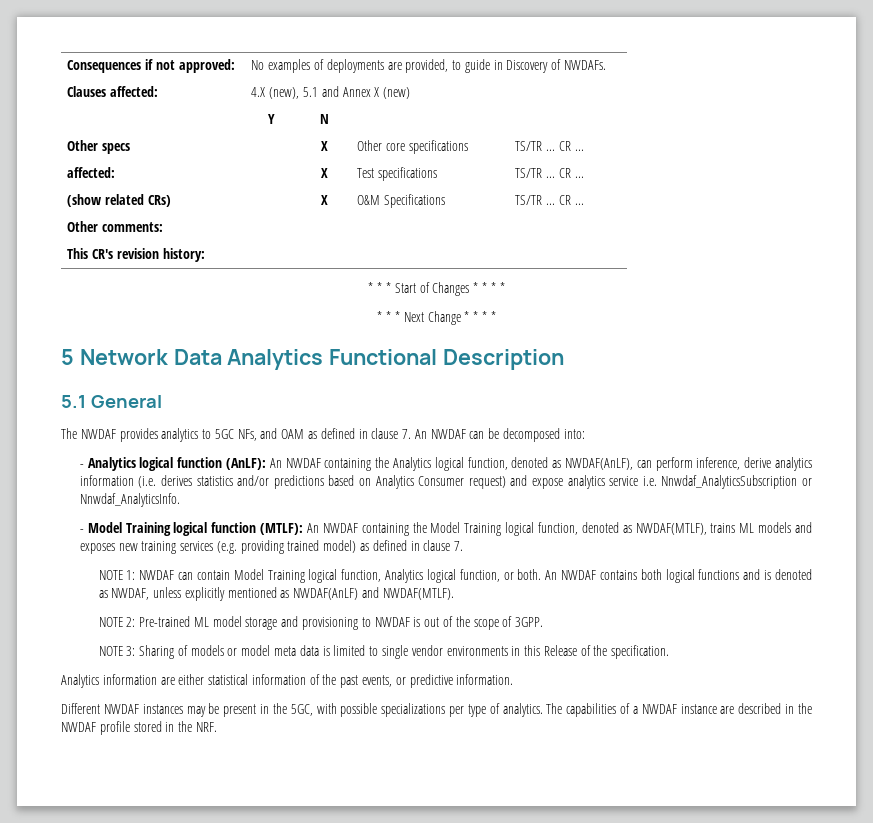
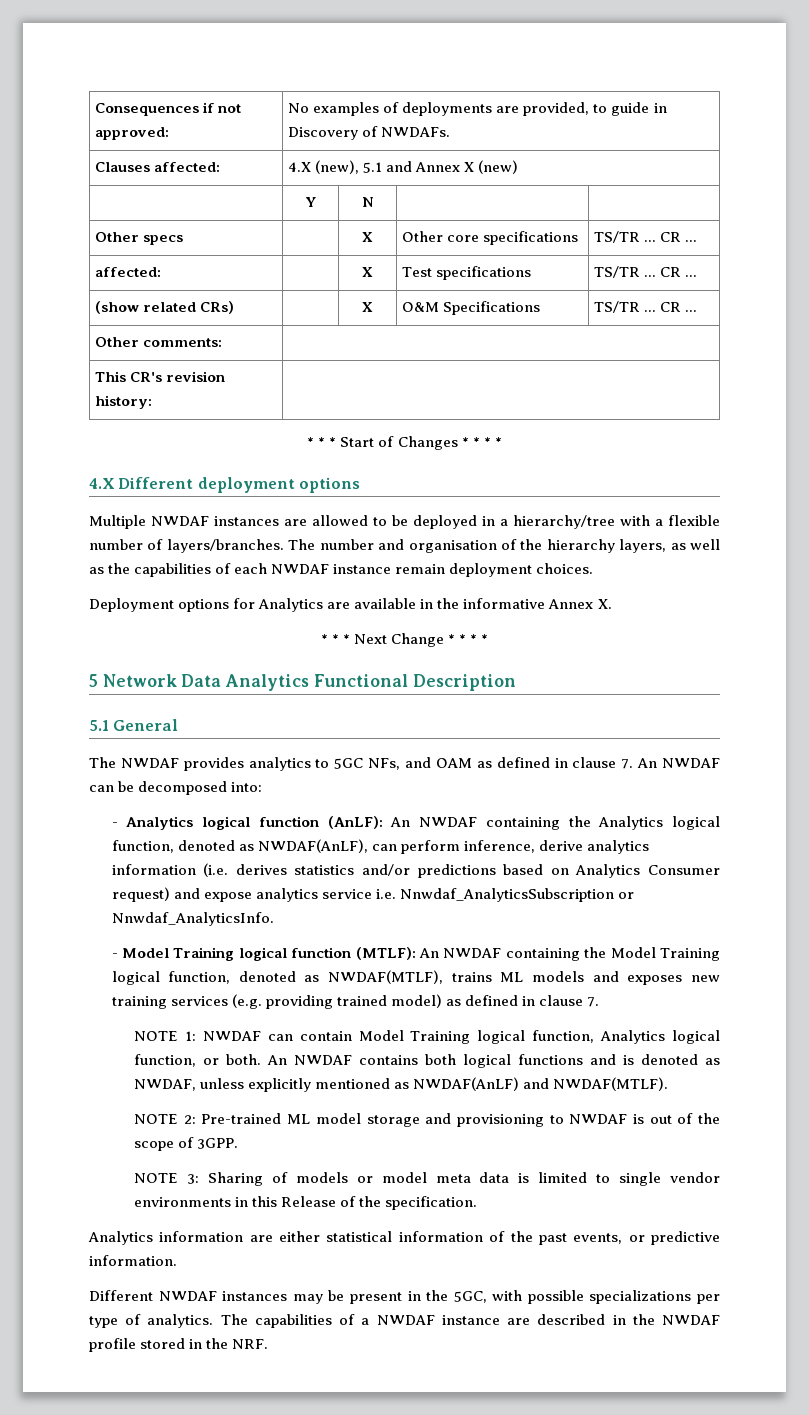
(505, 287) none -> [89,477,361,493] [89,515,720,529] [89,539,720,553] [89,563,594,577] [89,598,612,612] // 4.X Different deployment options // Multiple NWDAF instances are allowed to be deployed in a hierarchy/tree with a flexible number of layers/branches. The number and organisation of the hierarchy layers, as well as the capabilities of each NWDAF instance remain deployment choices. // Deployment options for Analytics are available in the informative Annex X.

